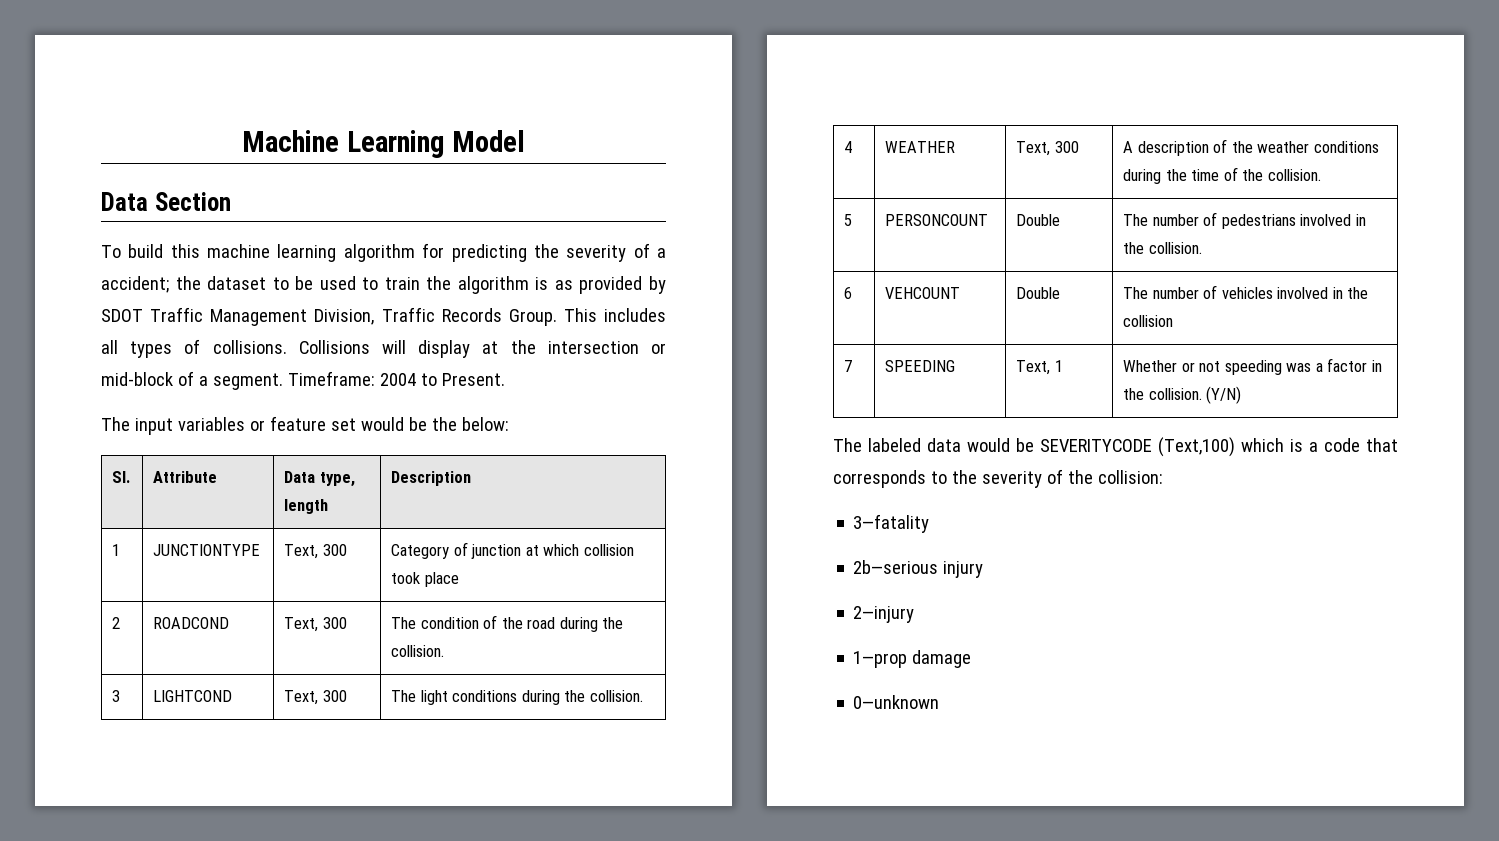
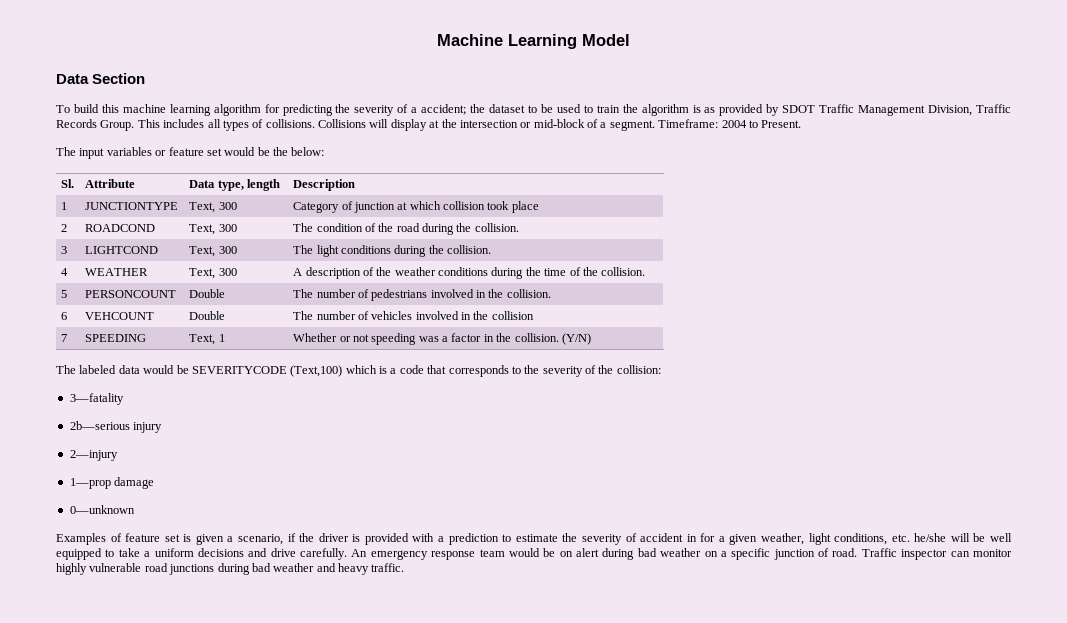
(940, 702) none -> [56,533,1013,545] [56,548,1012,560] [56,563,405,575] // Examples of feature set is given a scenario, if the driver is provided with a prediction to estimate the severity of accident in for a given weather, light conditions, etc. he/she will be well equipped to take a uniform decisions and drive carefully. An emergency response team would be on alert during bad weather on a specific junction of road. Traffic inspector can monitor highly vulnerable road junctions during bad weather and heavy traffic.

